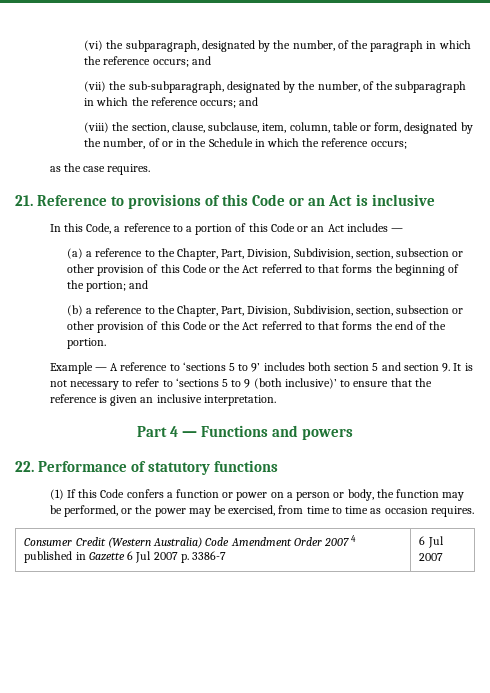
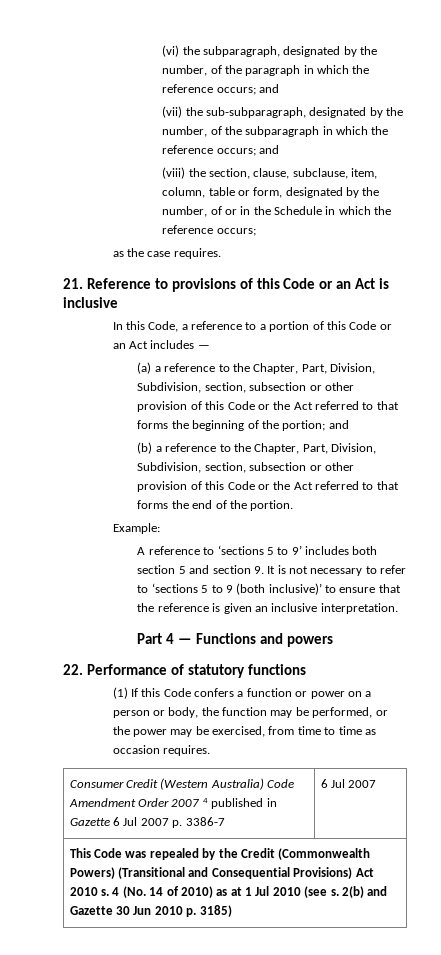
[49,362,107,374] Example — -> [112,523,160,534] Example: //
(444, 557) none -> [69,848,371,860] [69,867,374,879] [69,886,388,898] [69,905,232,917] // This Code was repealed by the Credit (Commonwealth Powers) (Transitional and Consequential Provisions) Act 2010 s. 4 (No. 14 of 2010) as at 1 Jul 2010 (see s. 2(b) and Gazette 30 Jun 2010 p. 3185)

